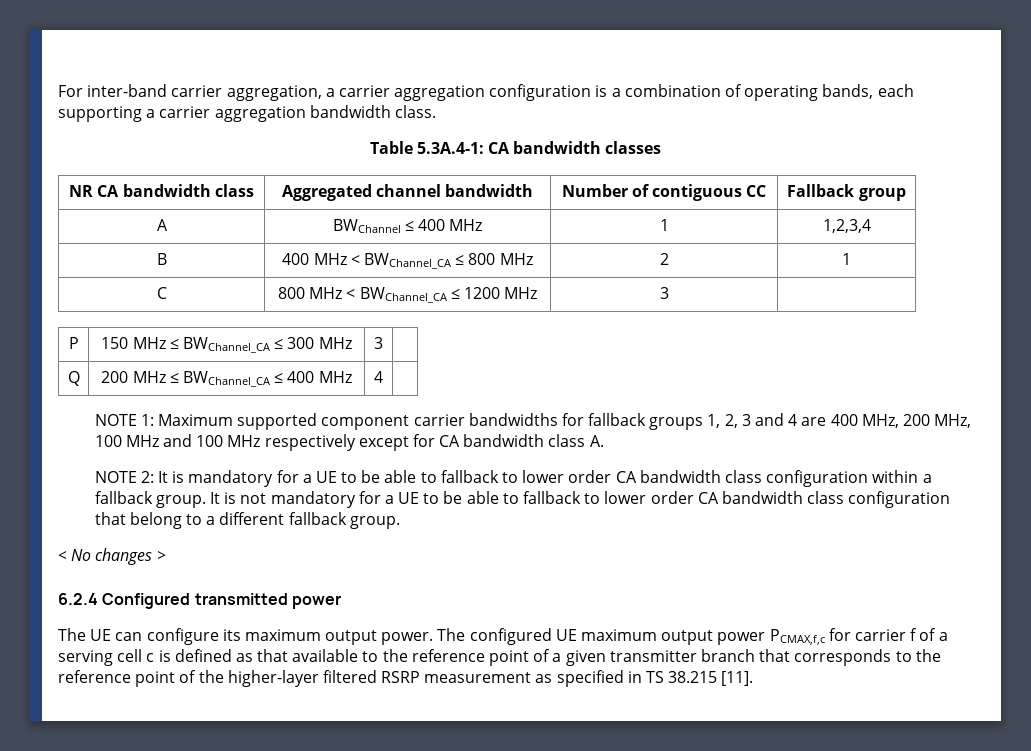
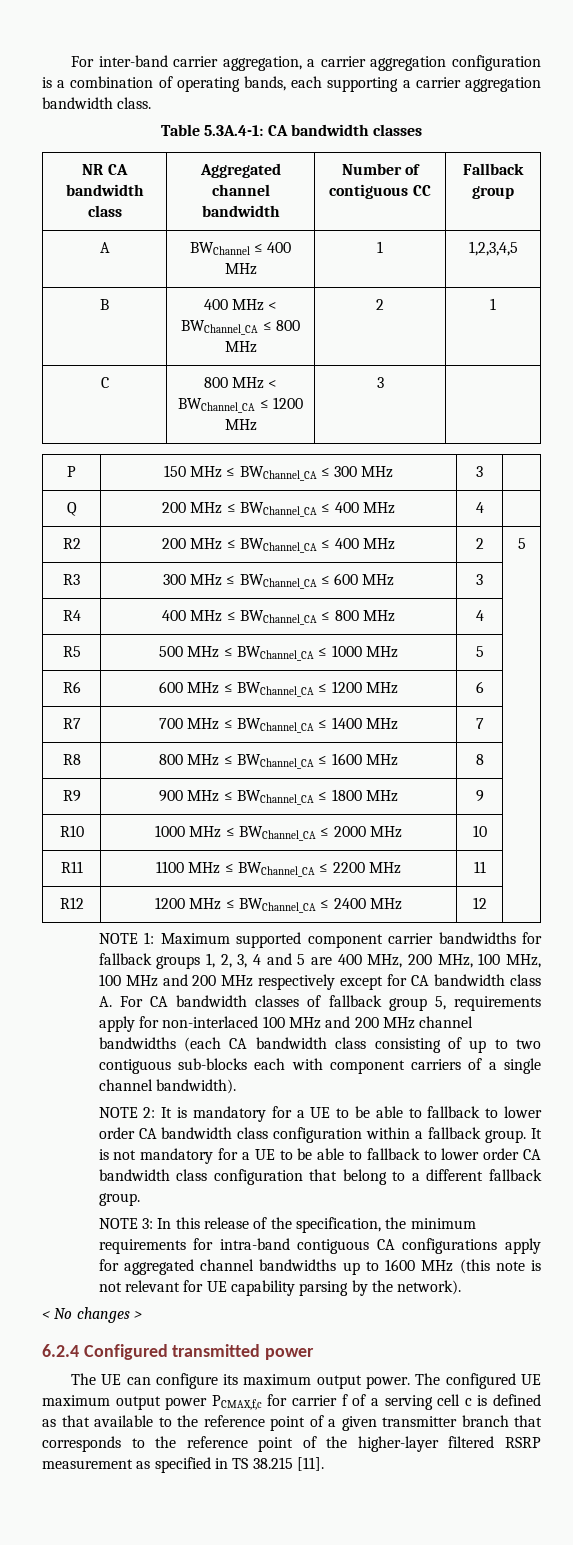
[822,219,871,233] 1,2,3,4 -> [468,241,518,256] 1,2,3,4,5
(383, 377) none -> [62,538,81,549] [162,538,395,553] [475,538,484,549] [517,538,526,549] [63,574,80,585] [162,573,395,589] [476,574,483,585] [62,610,81,621] [162,610,395,625] [475,610,484,621] [62,646,81,657] [159,645,398,661] [475,646,484,657] [62,681,81,693] [159,681,398,697] [475,681,484,693] [62,718,81,729] [159,717,398,733] [475,718,484,729] [62,754,81,765] [159,753,398,769] [475,754,484,765] [62,790,81,802] [159,789,398,805] [475,790,484,802] [59,825,84,837] [155,825,402,841] [472,825,487,837] [60,861,83,873] [156,861,401,877] [473,861,486,873] [59,897,84,909] [155,897,402,913] [472,897,487,909] // R2 | 200 MHz ≤ BWChannel_CA ≤ 400 MHz | 2 | 5 // R3 | 300 MHz ≤ BWChannel_CA ≤ 600 MHz | 3 | // R4 | 400 MHz ≤ BWChannel_CA ≤ 800 MHz | 4 | // R5 | 500 MHz ≤ BWChannel_CA ≤ 1000 MHz | 5 | // R6 | 600 MHz ≤ BWChannel_CA ≤ 1200 MHz | 6 | // R7 | 700 MHz ≤ BWChannel_CA ≤ 1400 MHz | 7 | // R8 | 800 MHz ≤ BWChannel_CA ≤ 1600 MHz | 8 | // R9 | 900 MHz ≤ BWChannel_CA ≤ 1800 MHz | 9 | // R10 | 1000 MHz ≤ BWChannel_CA ≤ 2000 MHz | 10 | // R11 | 1100 MHz ≤ BWChannel_CA ≤ 2200 MHz | 11 | // R12 | 1200 MHz ≤ BWChannel_CA ≤ 2400 MHz | 12 |
[741,413,798,426] 3 and 4 -> [237,953,306,968] 3, 4 and 5
[125,434,224,447] MHz and 100 -> [506,954,541,968] [98,974,217,987] MHz, 100 MHz and 200
(604, 441) none -> [119,995,541,1011] [98,1016,474,1032] [98,1037,541,1053] [98,1058,541,1074] [98,1079,236,1094] For CA bandwidth classes of fallback group 5, requirements apply for non-interlaced 100 MHz and 200 MHz channel bandwidths (each CA bandwidth class consisting of up to two contiguous sub-blocks each with component carriers of a single channel bandwidth).
(400, 522) none -> [98,1217,476,1233] [98,1238,541,1254] [98,1259,541,1275] [98,1280,462,1296] // NOTE 3: In this release of the specification, the minimum requirements for intra-band contiguous CA configurations apply for aggregated channel bandwidths up to 1600 MHz (this note is not relevant for UE capability parsing by the network).

